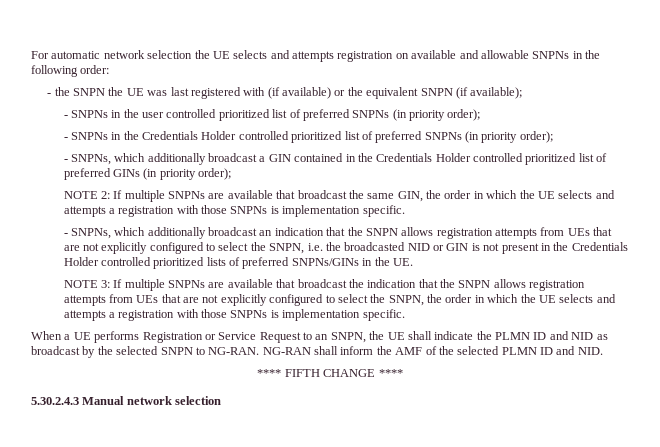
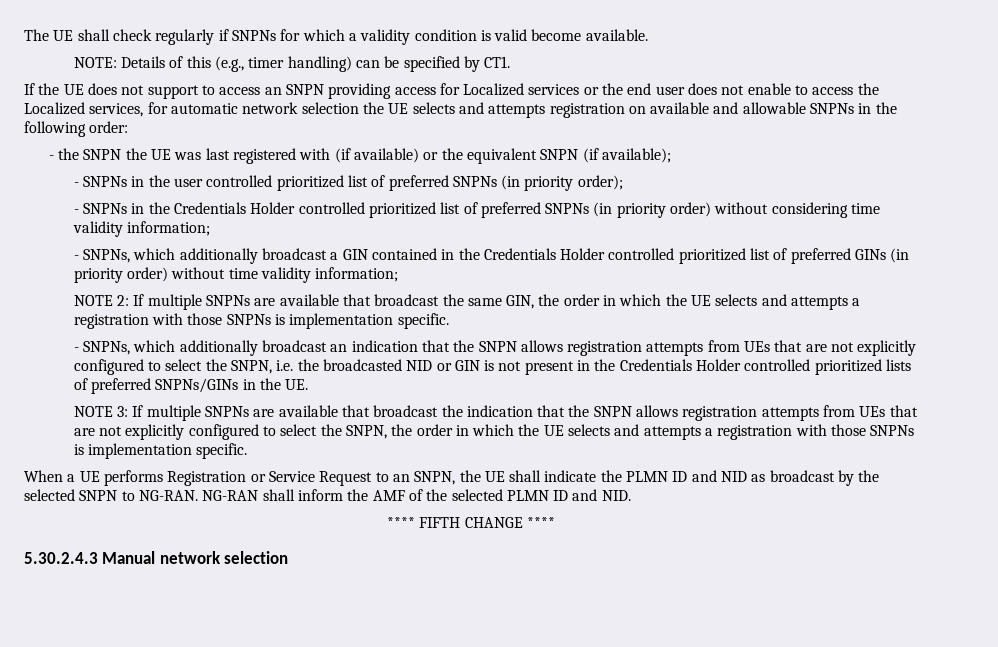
[31,51,49,59] For -> [24,29,648,45] [73,56,511,72] [24,83,879,99] [24,102,168,117] The UE shall check regularly if SNPNs for which a validity condition is valid become available. // NOTE: Details of this (e.g., timer handling) can be specified by CT1. // If the UE does not support to access an SNPN providing access for Localized services or the end user does not enable to access the Localized services, for
[519,131,553,143] order); -> [670,202,881,218] [72,221,210,237] order) without considering time validity information;
[197,168,231,180] order); -> [126,267,399,283] order) without time validity information;

